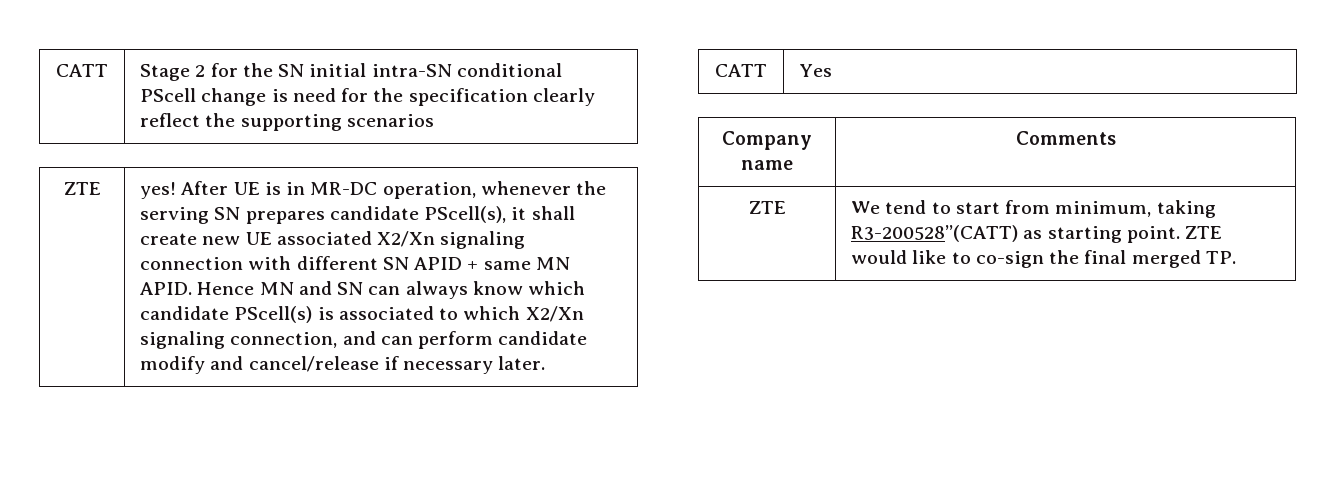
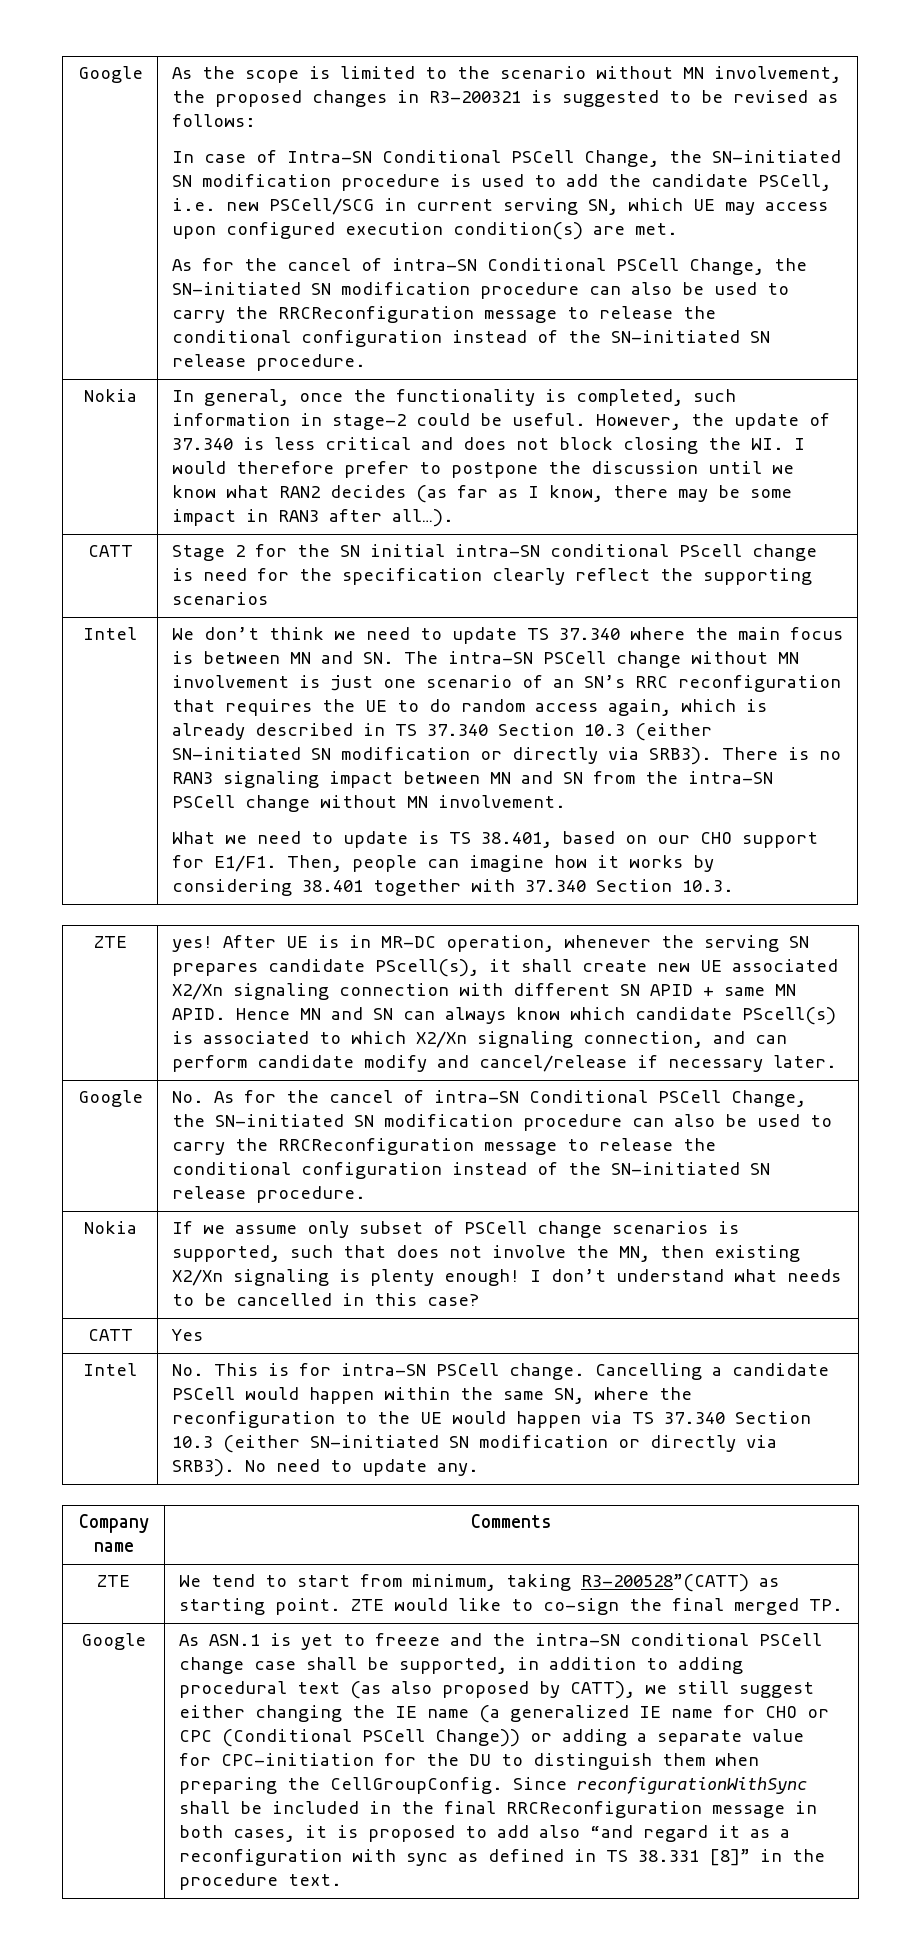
(56, 70) none -> [77,66,143,83] [171,66,841,83] [171,90,838,107] [171,114,256,127] [171,150,841,167] [171,174,831,191] [171,198,828,215] [171,222,678,240] [171,258,807,275] [171,282,789,299] [171,306,716,323] [171,330,770,347] [171,354,366,371] [83,389,137,402] [171,389,736,406] [171,413,830,430] [171,437,805,454] [171,461,794,478] [171,485,792,503] [171,509,454,527] Google | As the scope is limited to the scenario without MN involvement, the proposed changes in R3-200321 is suggested to be revised as follows: // In case of Intra-SN Conditional PSCell Change, the SN-initiated SN modification procedure is used to add the candidate PSCell, i.e. new PSCell/SCG in current serving SN, which UE may access upon configured execution condition(s) are met. // As for the cancel of intra-SN Conditional PSCell Change, the SN-initiated SN modification procedure can also be used to carry the RRCReconfiguration message to release the conditional configuration instead of the SN-initiated SN release procedure. // Nokia | In general, once the functionality is completed, such information in stage-2 could be useful. However, the update of 37.340 is less critical and does not block closing the WI. I would therefore prefer to postpone the discussion until we know what RAN2 decides (as far as I know, there may be some impact in RAN3 after all…). //
(434, 120) none -> [83,627,137,640] [171,627,843,644] [171,651,799,668] [171,675,841,692] [171,699,767,716] [171,723,712,741] [171,747,841,765] [171,771,773,788] [171,795,566,812] [171,831,818,848] [171,855,714,872] [171,879,734,896] // Intel | We don’t think we need to update TS 37.340 where the main focus is between MN and SN. The intra-SN PSCell change without MN involvement is just one scenario of an SN’s RRC reconfiguration that requires the UE to do random access again, which is already described in TS 37.340 Section 10.3 (either SN-initiated SN modification or directly via SRB3). There is no RAN3 signaling impact between MN and SN from the intra-SN PSCell change without MN involvement. // What we need to update is TS 38.401, based on our CHO support for E1/F1. Then, people can imagine how it works by considering 38.401 together with 37.340 Section 10.3.
[715,64,768,77] [799,64,833,77] CATT | Yes -> [77,1090,143,1107] [171,1090,806,1107] [171,1114,832,1131] [171,1138,716,1155] [171,1162,770,1179] [171,1186,366,1203] [83,1221,137,1234] [171,1221,739,1238] [171,1245,800,1262] [171,1269,841,1286] [171,1293,479,1306] [87,1329,133,1341] [170,1329,203,1341] [83,1363,137,1376] [171,1363,829,1380] [171,1387,692,1404] [171,1411,811,1428] [171,1435,777,1453] [171,1459,479,1477] Google | No. As for the cancel of intra-SN Conditional PSCell Change, the SN-initiated SN modification procedure can also be used to carry the RRCReconfiguration message to release the conditional configuration instead of the SN-initiated SN release procedure. // Nokia | If we assume only subset of PSCell change scenarios is supported, such that does not involve the MN, then existing X2/Xn signaling is plenty enough! I don’t understand what needs to be cancelled in this case? // CATT | Yes // Intel | No. This is for intra-SN PSCell change. Cancelling a candidate PSCell would happen within the same SN, where the reconfiguration to the UE would happen via TS 37.340 Section 10.3 (either SN-initiated SN modification or directly via SRB3). No need to update any.
(1236, 257) none -> [81,1633,146,1650] [178,1633,822,1650] [178,1657,743,1674] [178,1681,814,1699] [178,1705,829,1723] [178,1729,804,1747] [178,1753,759,1770] [178,1777,807,1794] [178,1801,817,1818] [178,1825,790,1842] [178,1849,825,1866] [178,1873,342,1890] // Google | As ASN.1 is yet to freeze and the intra-SN conditional PSCell change case shall be supported, in addition to adding procedural text (as also proposed by CATT), we still suggest either changing the IE name (a generalized IE name for CHO or CPC (Conditional PSCell Change)) or adding a separate value for CPC-initiation for the DU to distinguish them when preparing the CellGroupConfig. Since reconfigurationWithSync shall be included in the final RRCReconfiguration message in both cases, it is proposed to add also “and regard it as a reconfiguration with sync as defined in TS 38.331 [8]” in the procedure text.

